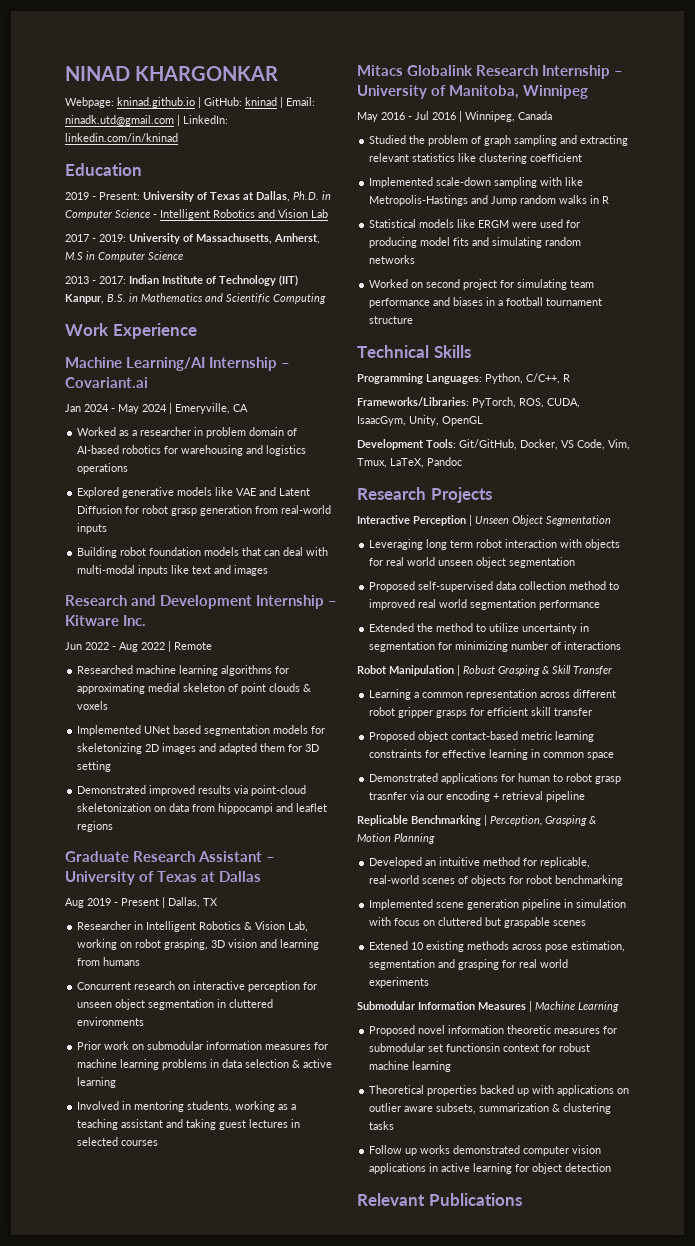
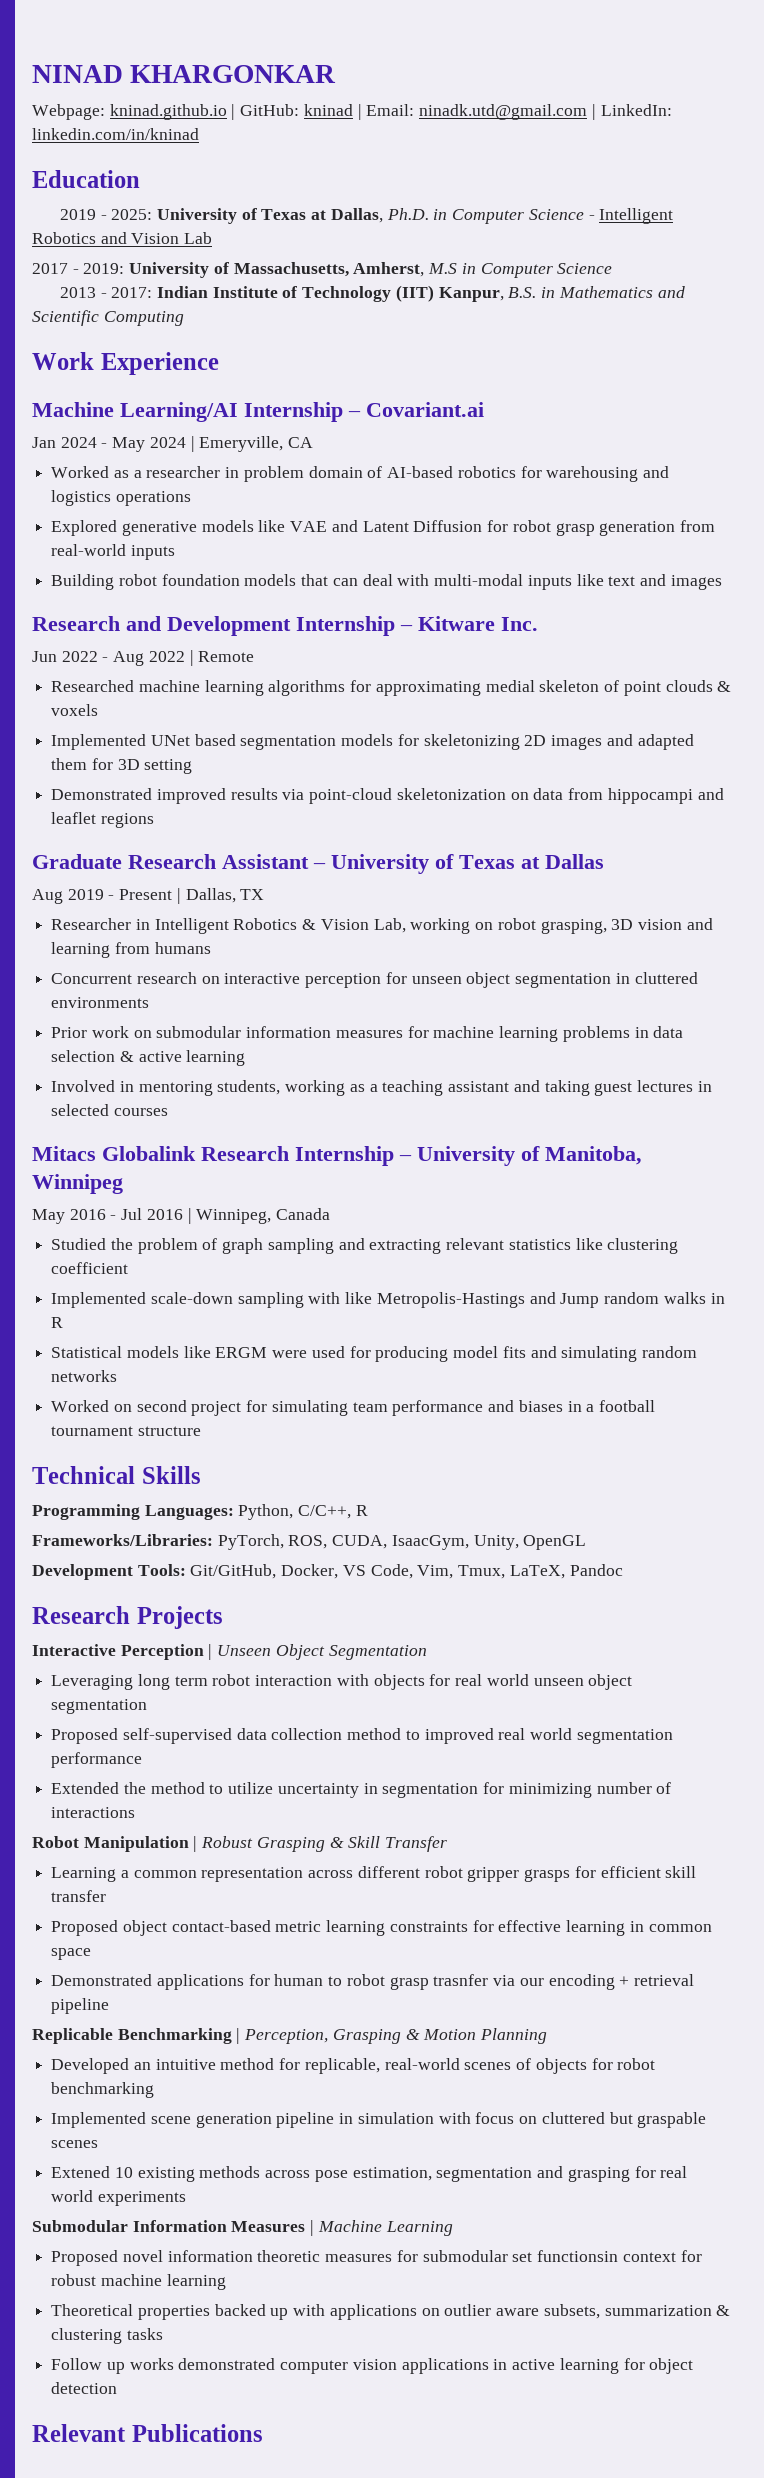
[99,192,140,200] Present: -> [111,209,153,220] 2025:

